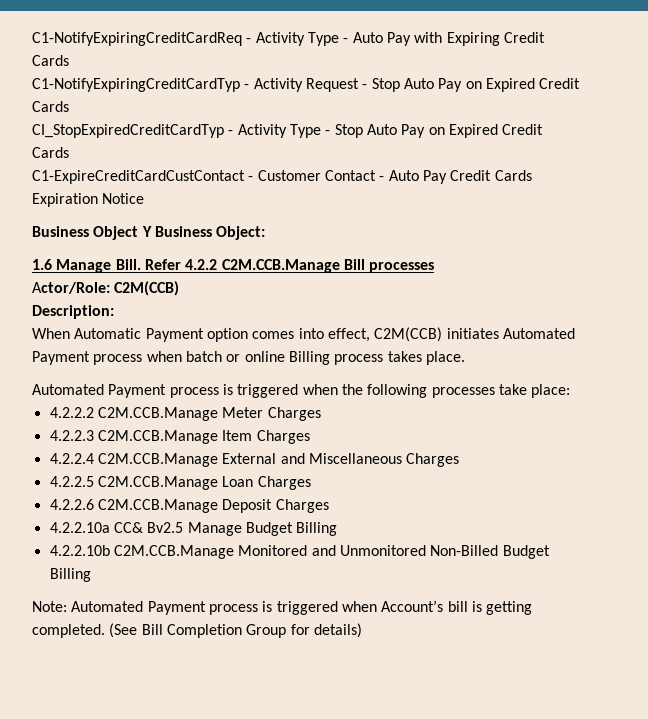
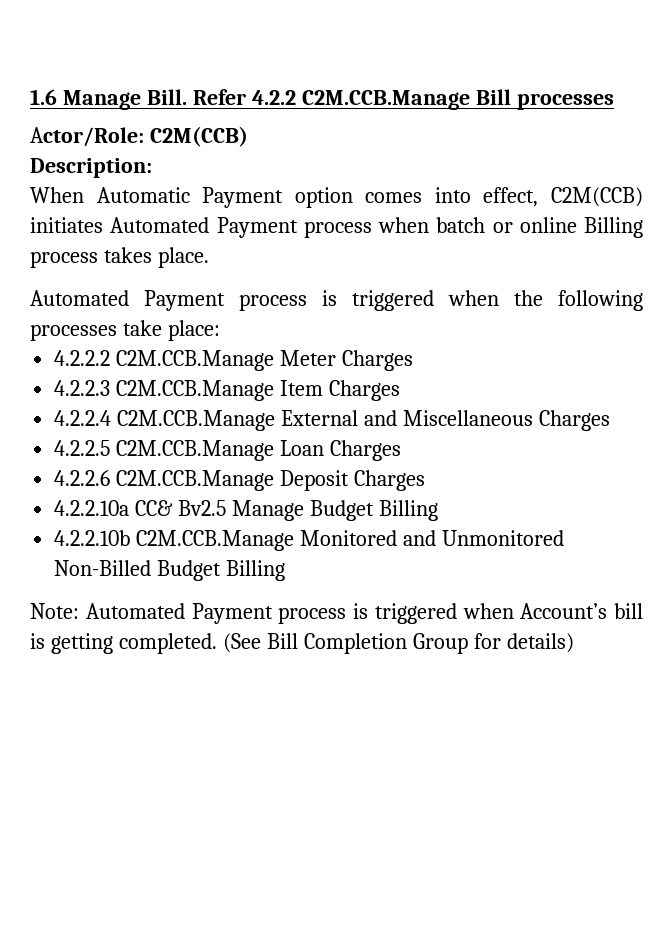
[32,32,545,46] [32,55,69,66] [32,78,581,92] [32,101,69,112] [32,124,544,138] [32,147,69,158] [32,170,532,184] [32,193,145,207] [32,226,266,240] C1-NotifyExpiringCreditCardReq - Activity Type - Auto Pay with Expiring Credit Cards // C1-NotifyExpiringCreditCardTyp - Activity Request - Stop Auto Pay on Expired Credit Cards // CI_StopExpiredCreditCardTyp - Activity Type - Stop Auto Pay on Expired Credit Cards // C1-ExpireCreditCardCustContact - Customer Contact - Auto Pay Credit Cards Expiration Notice // Business Object Y Business Object: // -> (30, 97) none

